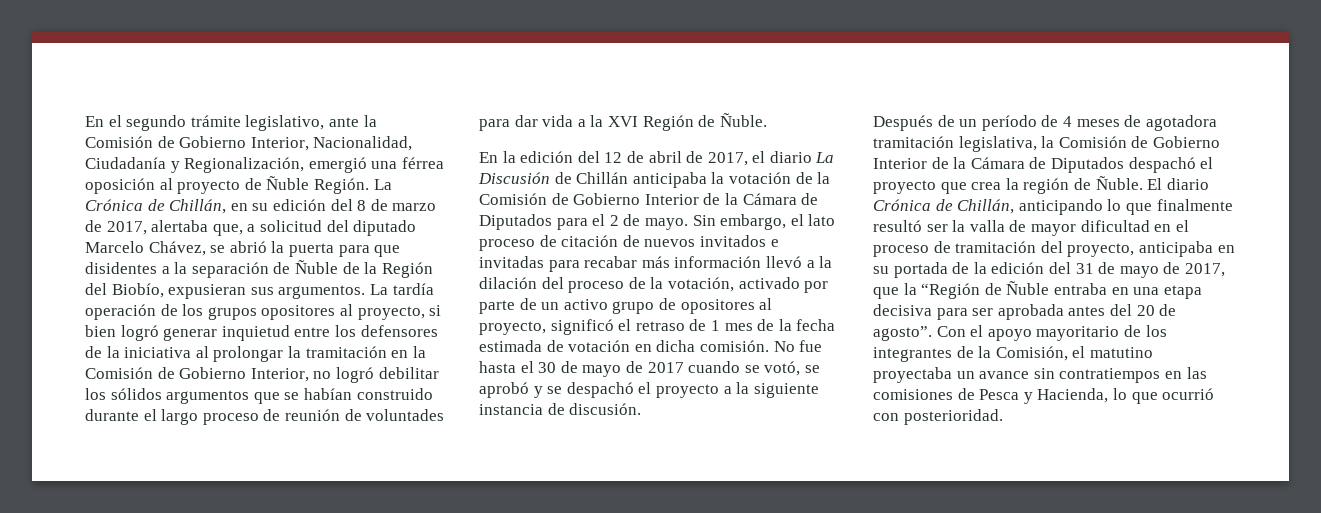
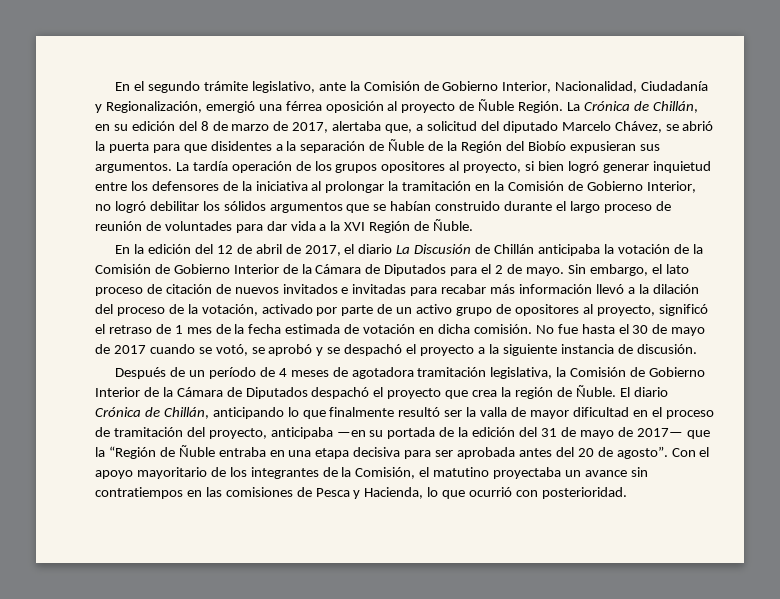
[111,283,164,298] Biobío, -> [527,141,566,151] Biobío
[1217,245,1235,253] en -> [336,430,366,437] —en
[1184,263,1225,277] 2017, -> [636,428,683,437] 2017—

